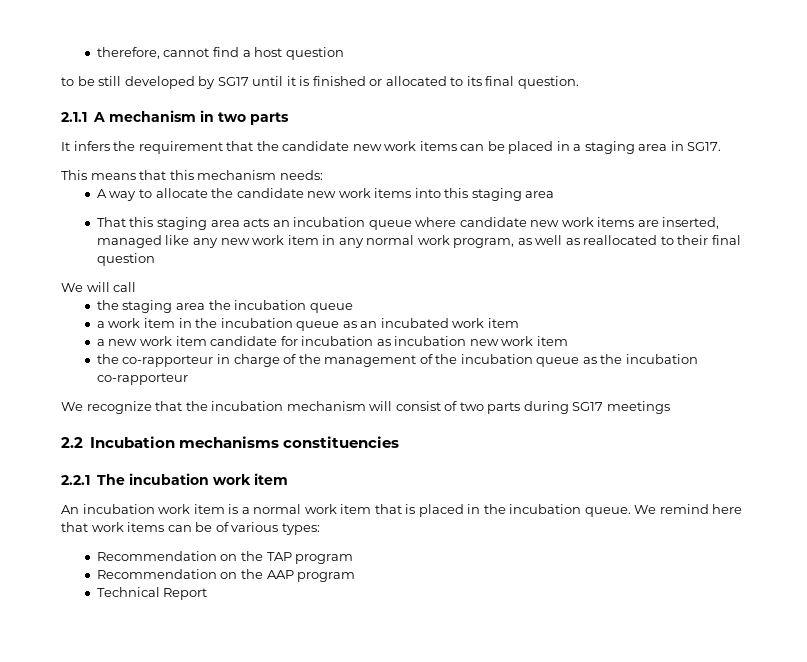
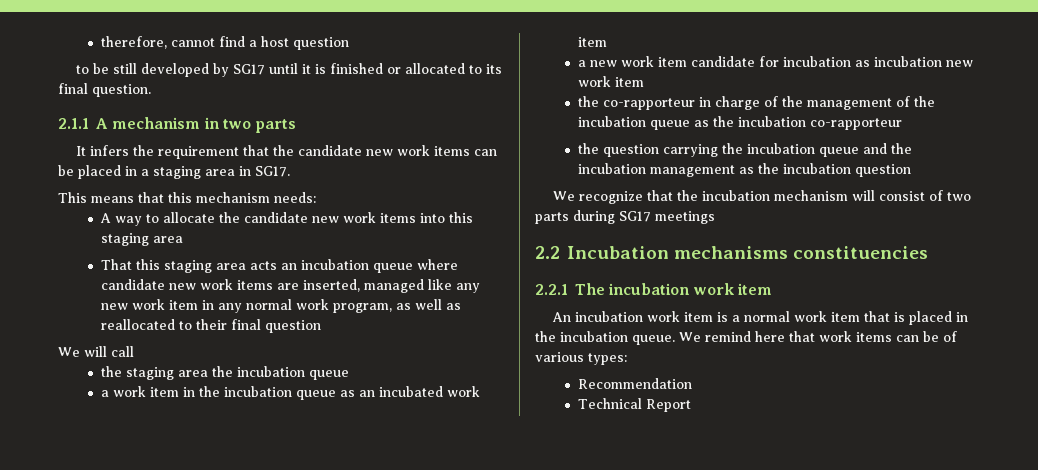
(188, 379) none -> [577,143,912,157] [577,163,911,177] // the question carrying the incubation queue and the incubation management as the incubation question
[220,551,354,564] [96,569,356,582] on the TAP program // Recommendation on the AAP program -> (692, 383) none

